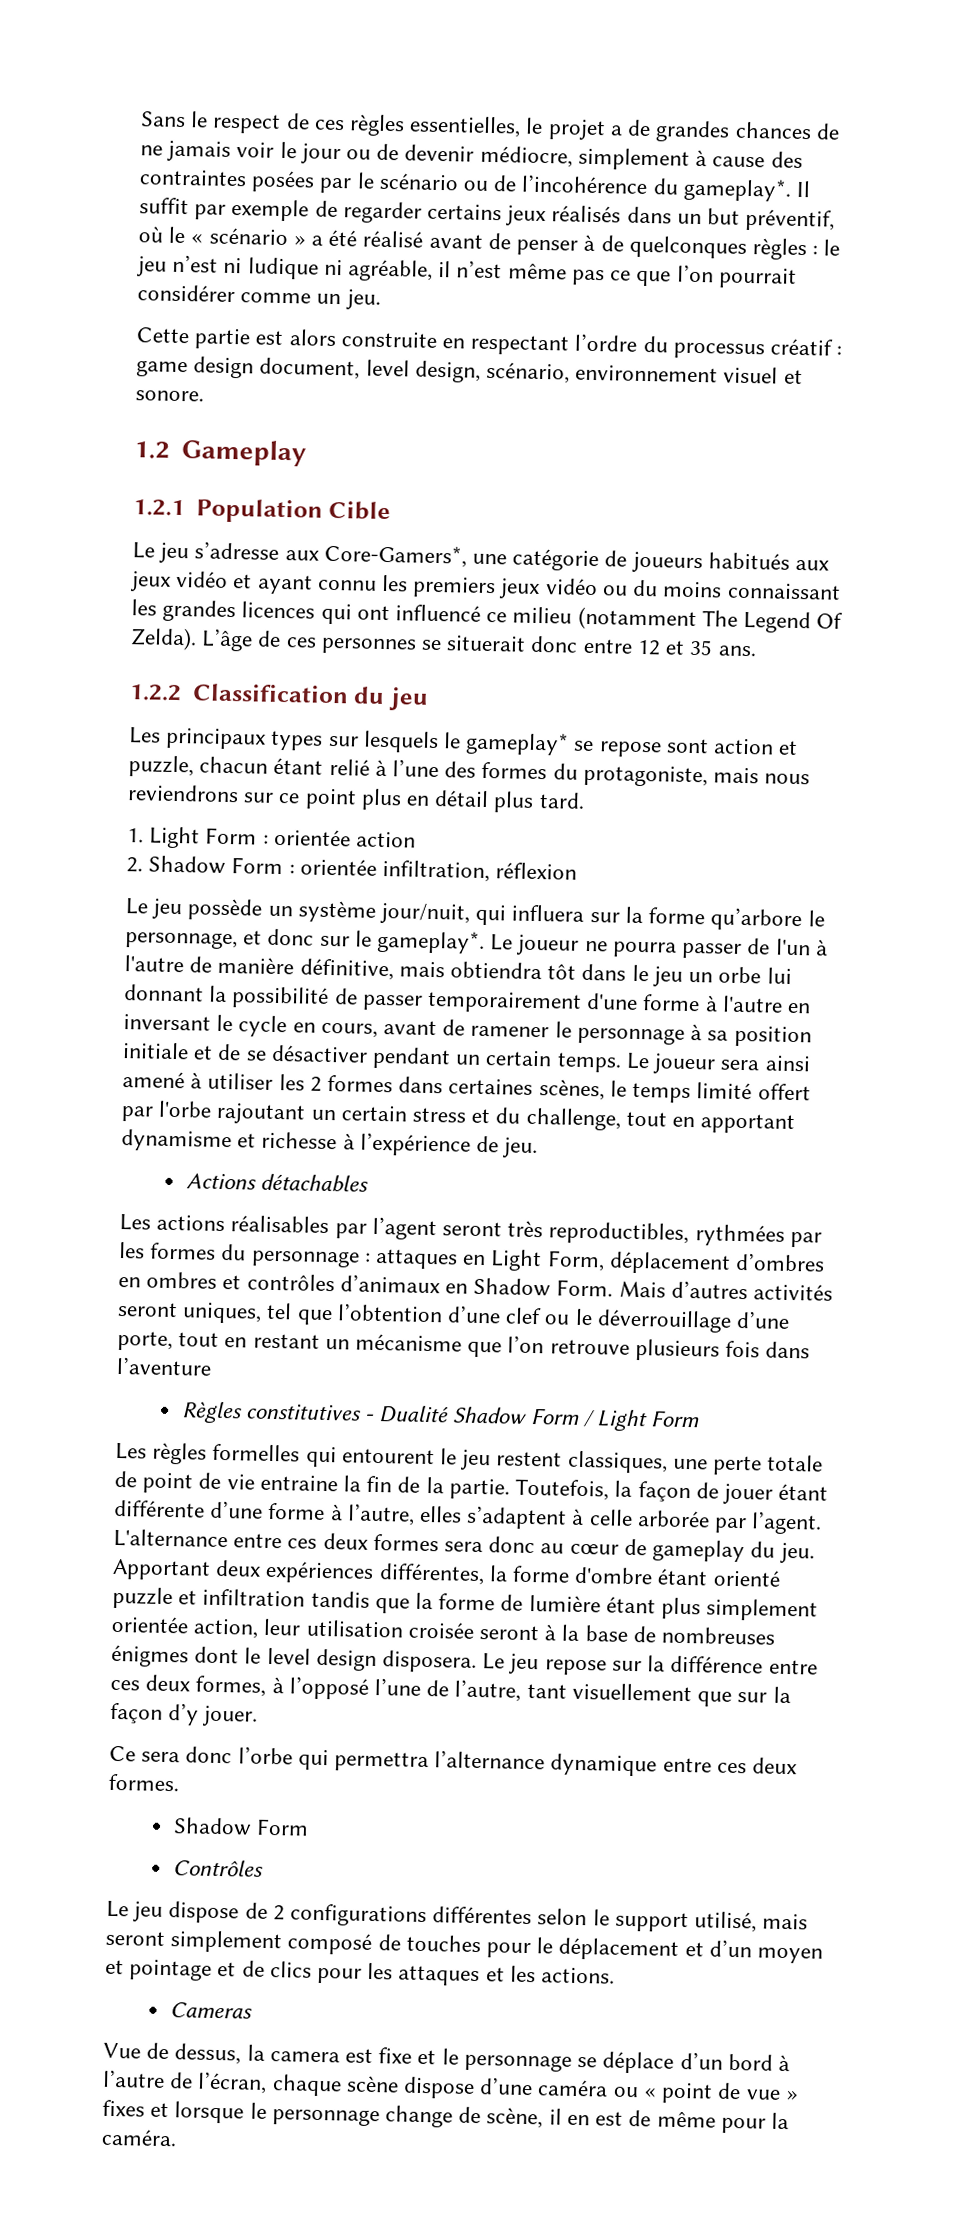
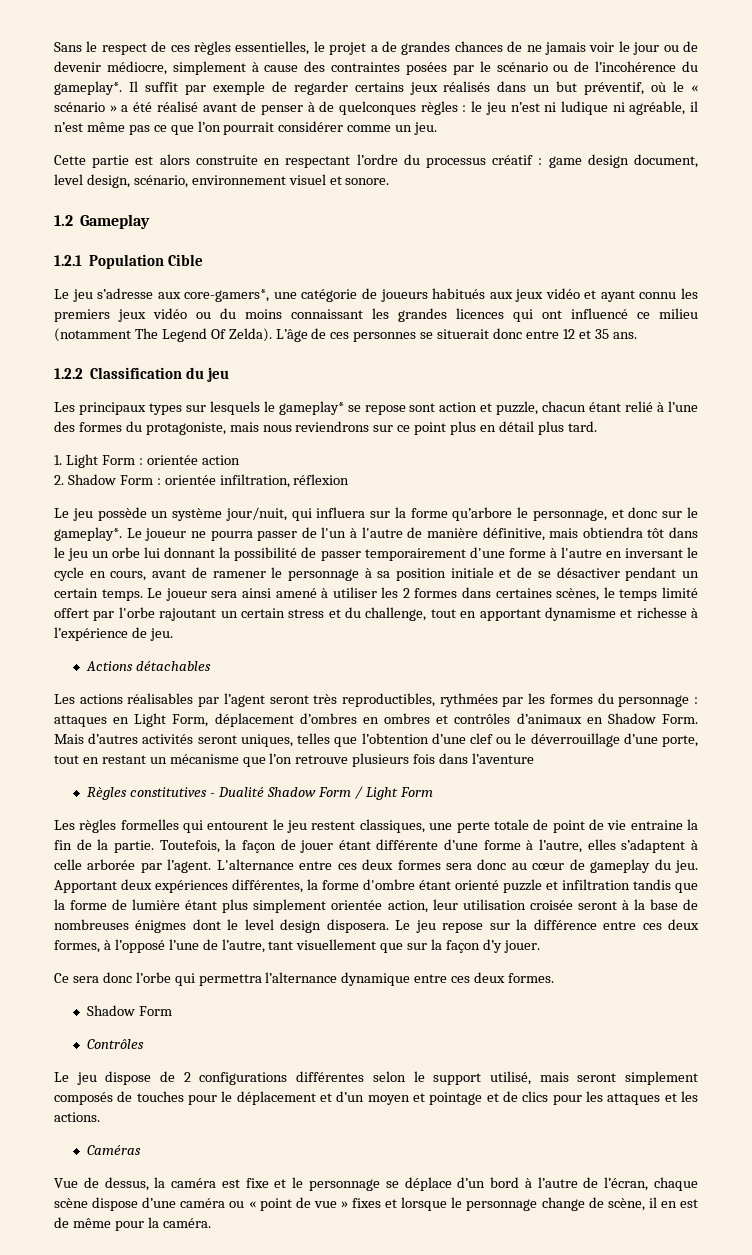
[323,543,467,568] Core-Gamers*, -> [184,289,270,302] core-gamers*,
[266,1302,293,1320] tel -> [297,733,331,744] telles
[287,1932,373,1956] composé -> [54,1092,113,1105] composés
[169,2002,253,2019] Cameras -> [87,1145,142,1155] Caméras
[269,2051,340,2063] camera -> [171,1178,217,1188] caméra

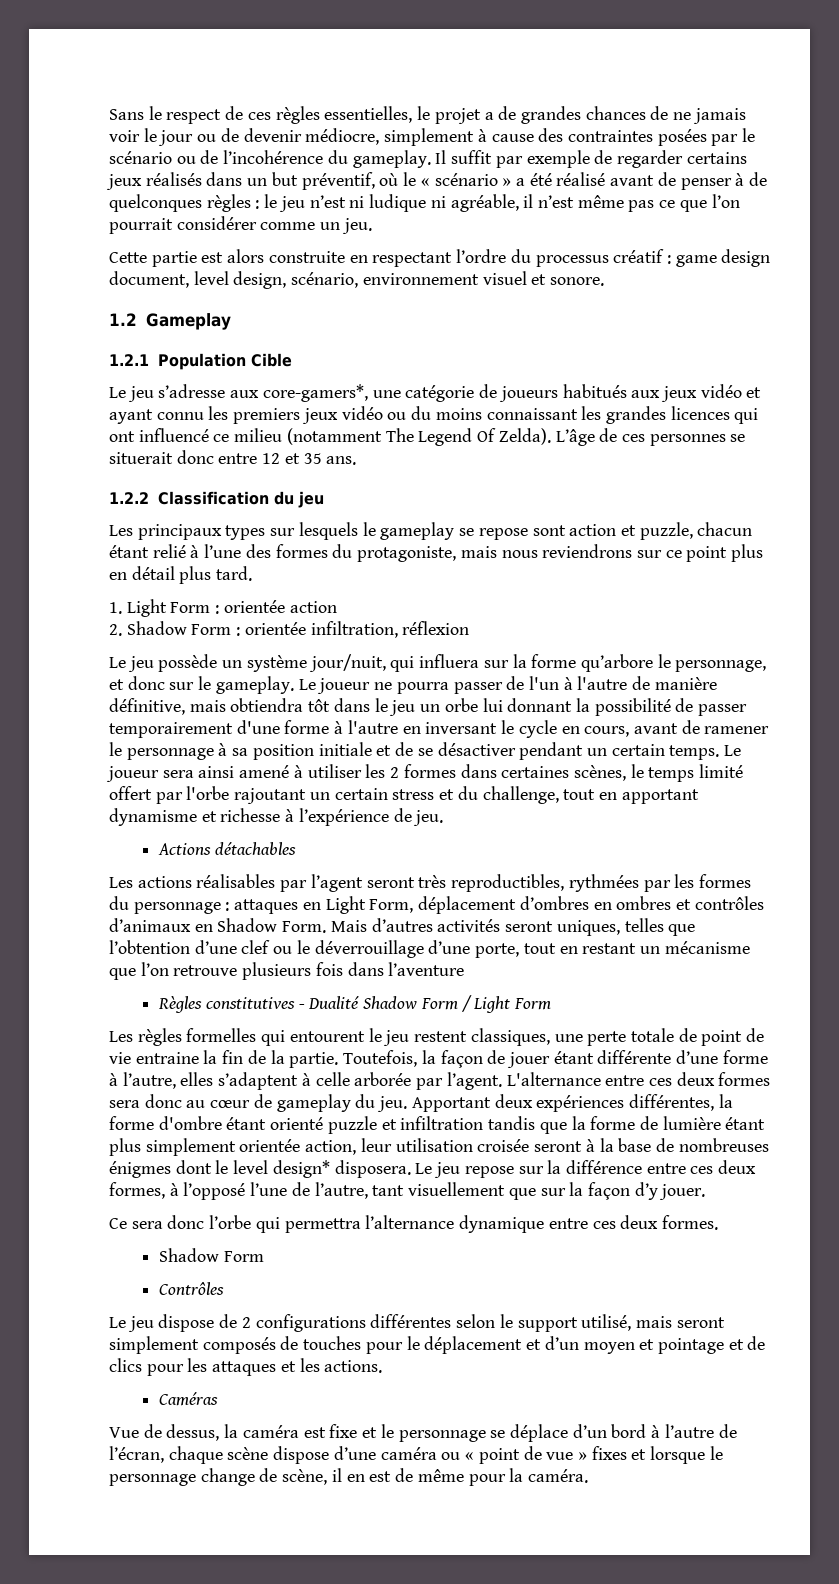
[54,81,122,95] gameplay*. -> [352,150,431,168] gameplay.
[278,401,344,415] gameplay* -> [380,522,455,540] gameplay
[54,527,122,541] gameplay*. -> [215,676,294,694] gameplay.
[280,919,322,933] design -> [272,1160,330,1178] design*

